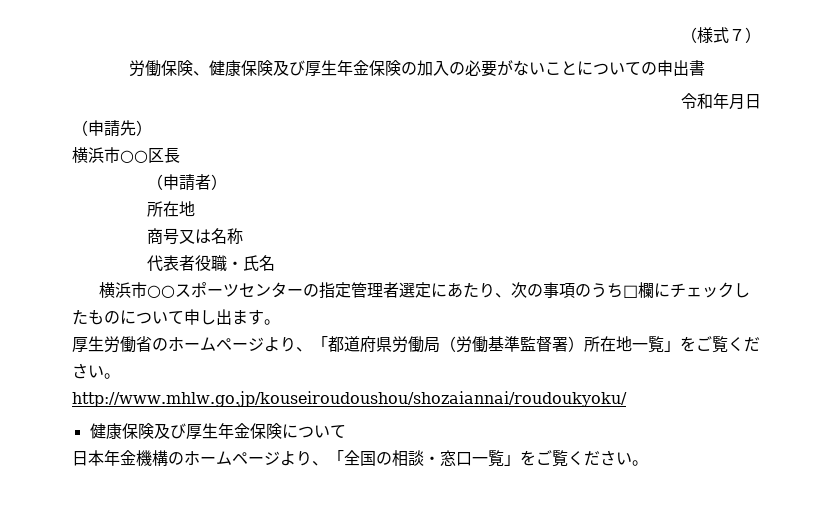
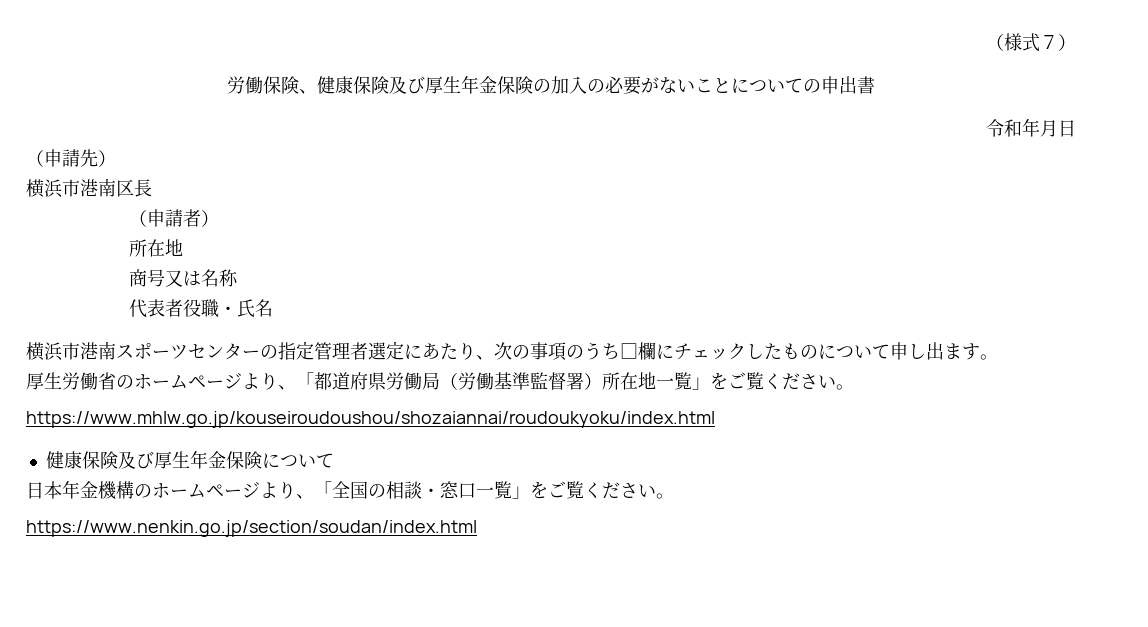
[120,150,148,164] ○○ -> [80,178,116,197] 港南
[147,285,176,299] ○○ -> [80,341,116,360] 港南
[72,391,627,407] http://www.mhlw.go.jp/kouseiroudoushou/shozaiannai/roudoukyoku/ -> [26,411,715,428] https://www.mhlw.go.jp/kouseiroudoushou/shozaiannai/roudoukyoku/index.html
(648, 463) none -> [26,520,477,537] // https://www.nenkin.go.jp/section/soudan/index.html

